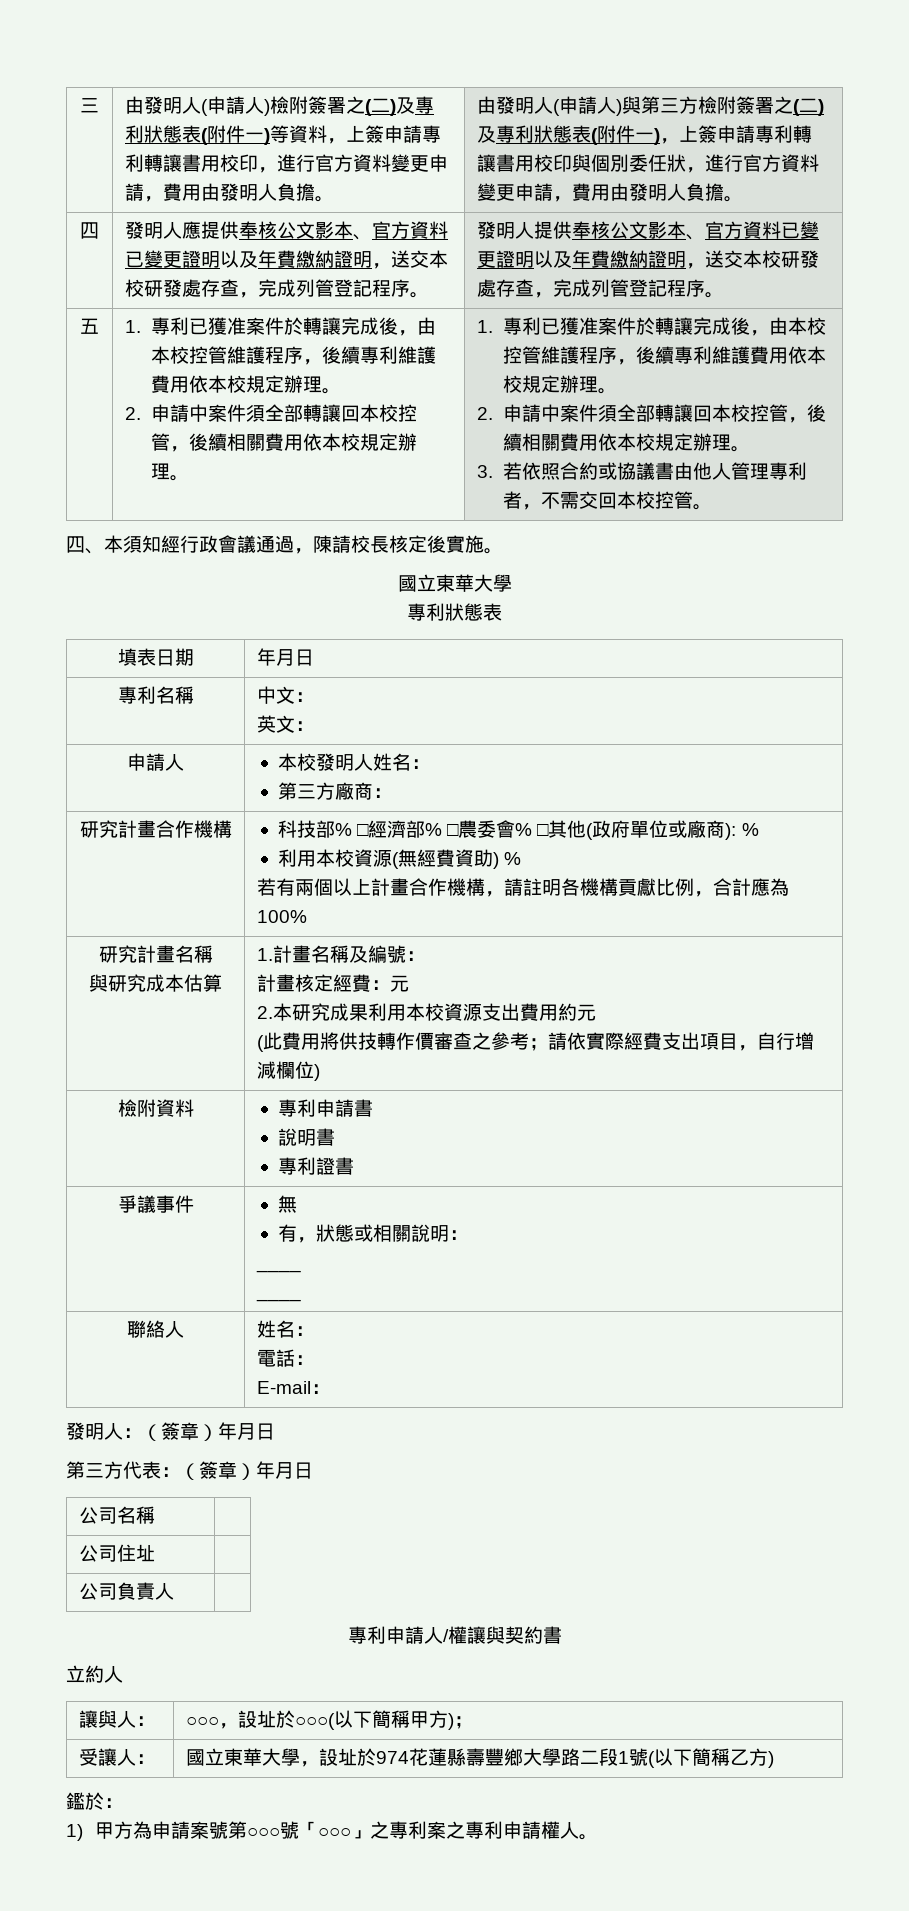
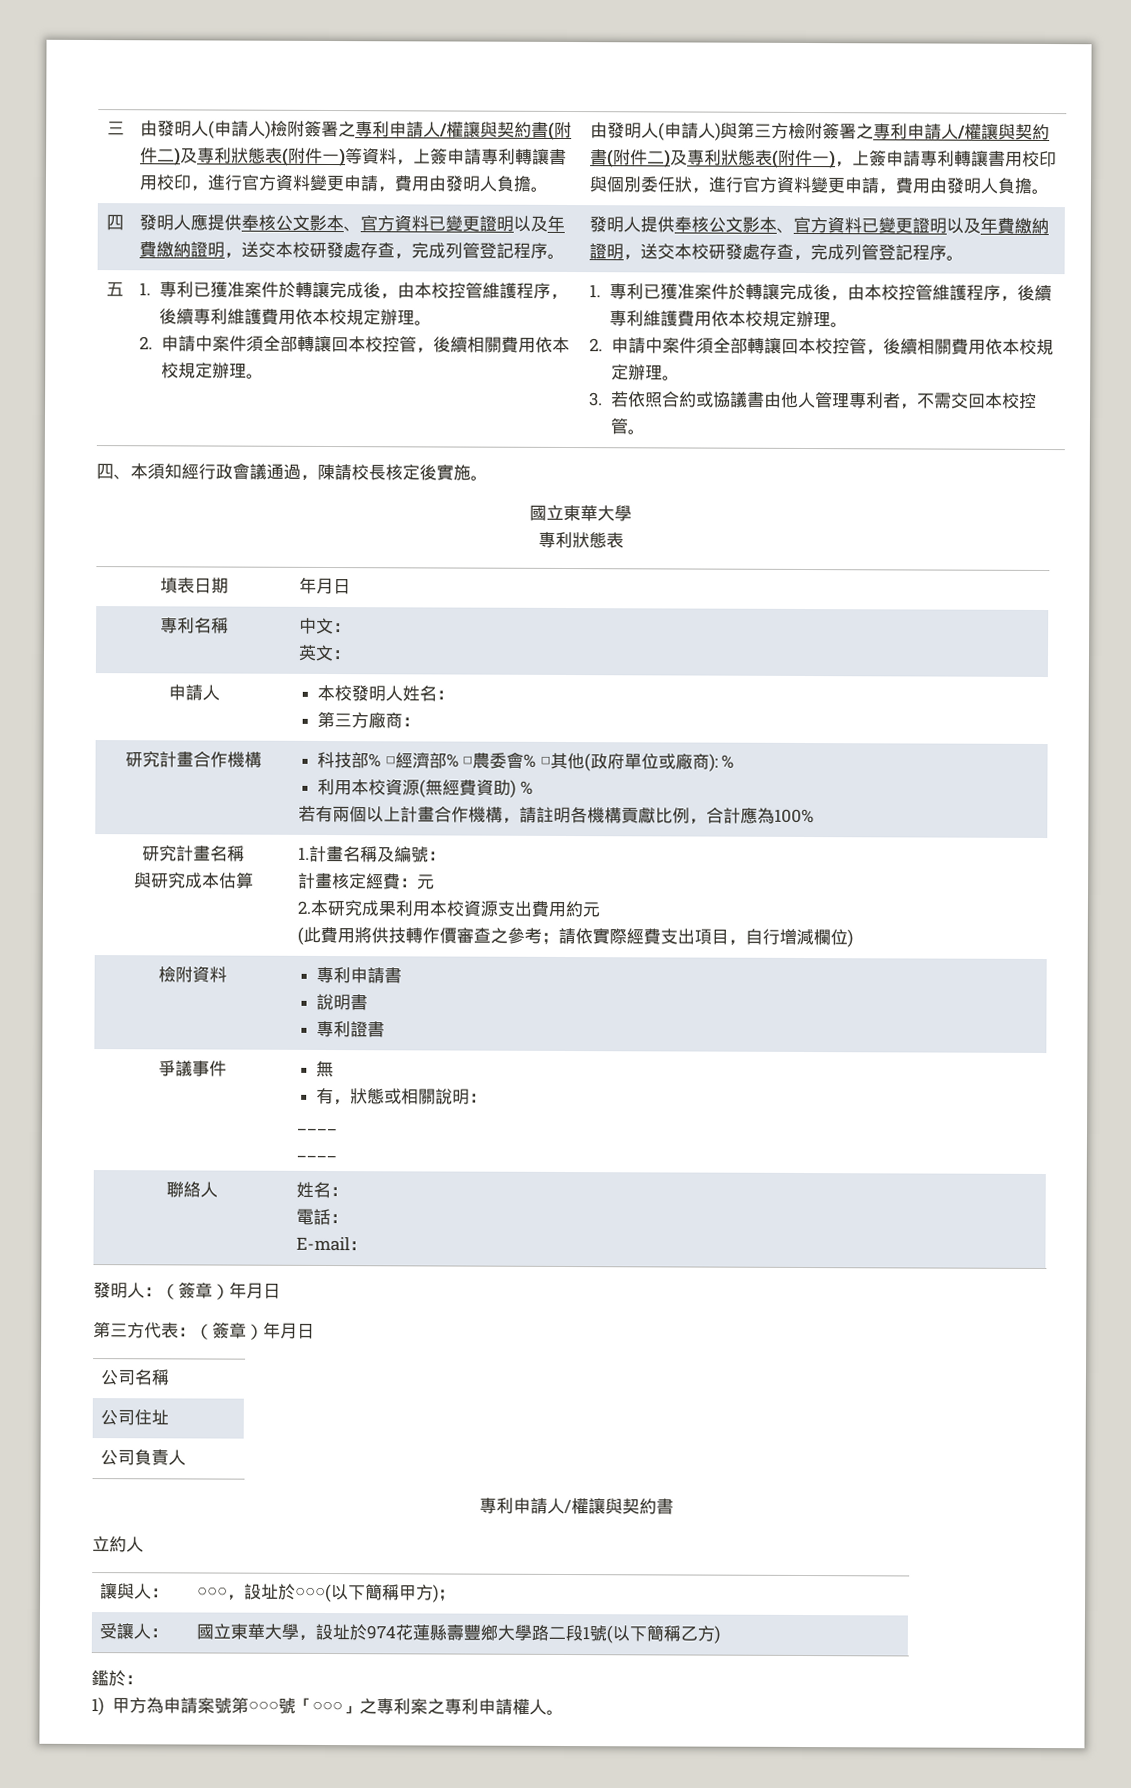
[365,99,373,116] ( -> [355,121,573,140] [140,147,159,164] 專利申請人/權讓與契約書(附件
[793,99,801,116] ( -> [873,123,1051,141] [590,149,649,168] 專利申請人/權讓與契約書(附件

